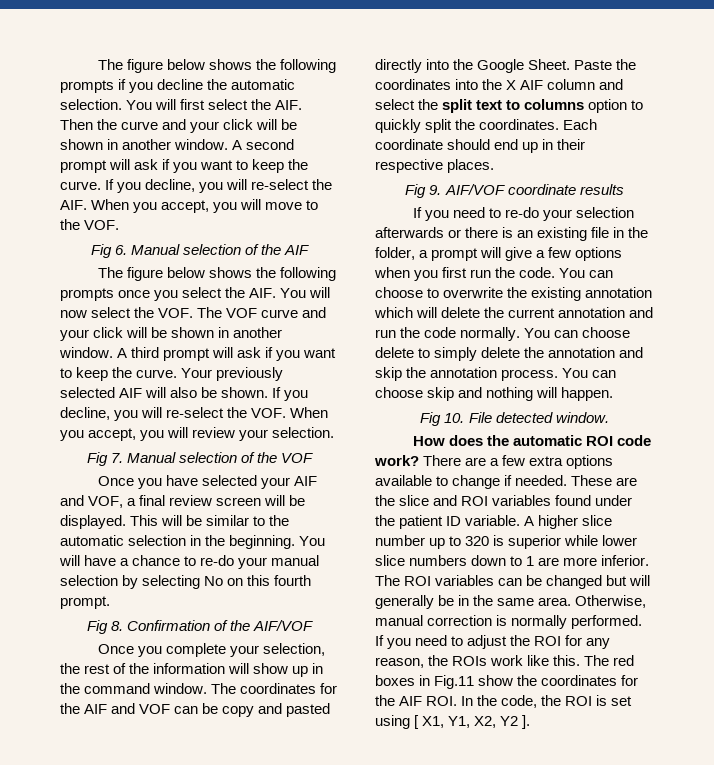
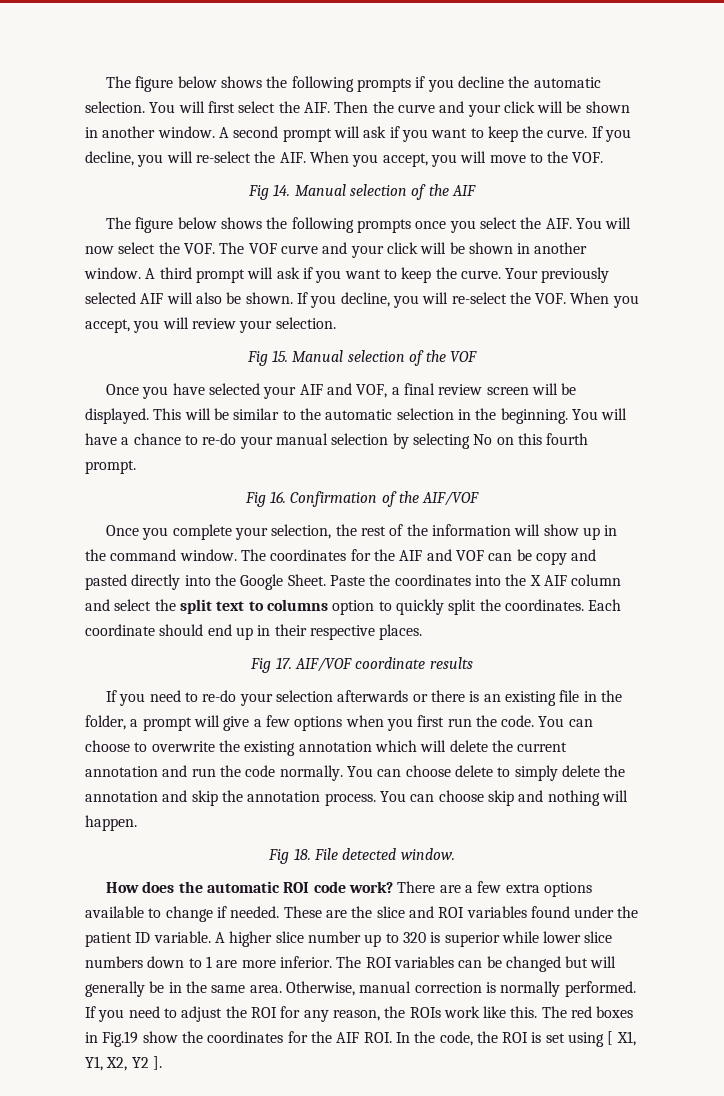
[114,245,127,255] 6. -> [273,184,291,196] 14.
[110,453,123,463] 7. -> [271,350,288,362] 15.
[110,621,123,631] 8. -> [270,491,287,503] 16.
[429,185,442,195] 9. -> [275,657,292,669] 17.
[444,413,465,423] 10. -> [293,848,311,860] 18.
[434,675,475,689] Fig.11 -> [102,1031,139,1047] Fig.19

